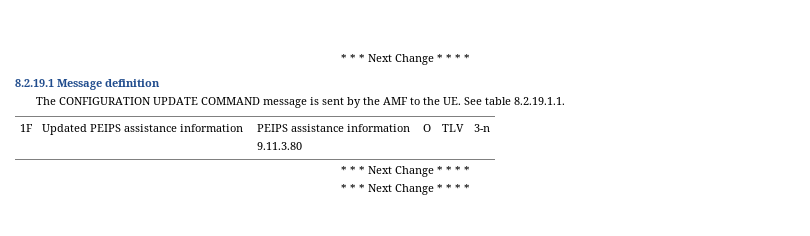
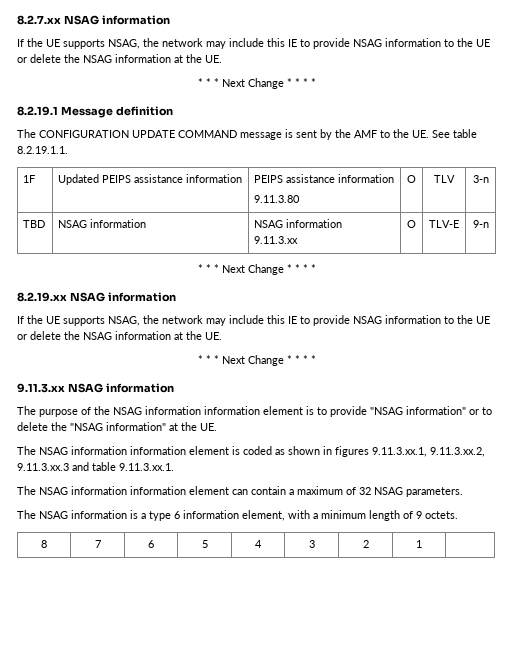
(340, 58) none -> [17,15,170,25] [17,38,490,49] [17,54,222,63] 8.2.7.xx NSAG information // If the UE supports NSAG, the network may include this IE to provide NSAG information to the UE or delete the NSAG information at the UE. //
[340,166,470,177] [340,184,470,195] // * * * Next Change * * * * // * * * Next Change * * * * -> [23,220,46,228] [58,219,147,228] [254,219,343,228] [254,236,299,244] [407,220,416,228] [429,220,459,228] [472,220,489,228] [197,264,316,275] [17,292,176,302] [17,315,490,326] [17,331,222,340] [197,355,316,366] [17,383,174,393] [17,406,492,417] [17,422,217,431] [17,446,485,457] [17,462,174,471] [17,486,463,497] [17,510,458,521] [41,540,47,548] [94,540,101,548] [148,540,154,548] [201,540,208,548] [255,540,262,548] [308,540,315,548] [362,540,369,548] [416,540,422,548] // TBD | NSAG information | NSAG information // 9.11.3.xx | O | TLV-E | 9-n // * * * Next Change * * * * // 8.2.19.xx NSAG information // If the UE supports NSAG, the network may include this IE to provide NSAG information to the UE or delete the NSAG information at the UE. // * * * Next Change * * * * // 9.11.3.xx NSAG information // The purpose of the NSAG information information element is to provide "NSAG information" or to delete the "NSAG information" at the UE. // The NSAG information information element is coded as shown in figures 9.11.3.xx.1, 9.11.3.xx.2, 9.11.3.xx.3 and table 9.11.3.xx.1. // The NSAG information information element can contain a maximum of 32 NSAG parameters. // The NSAG information is a type 6 information element, with a minimum length of 9 octets. // 8 | 7 | 6 | 5 | 4 | 3 | 2 | 1 |

